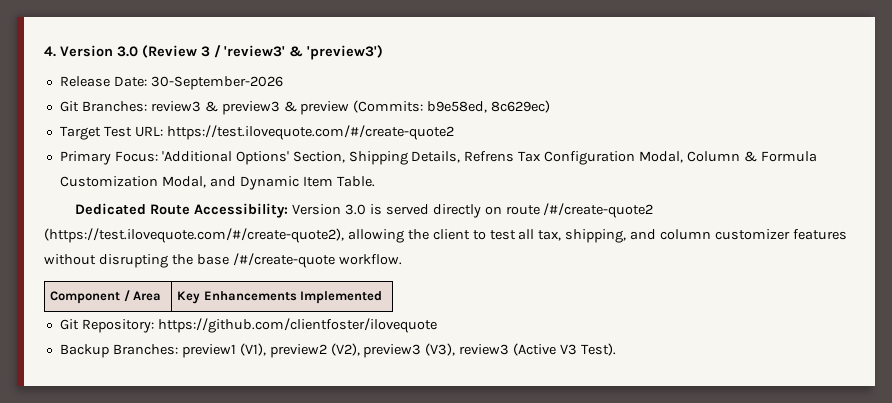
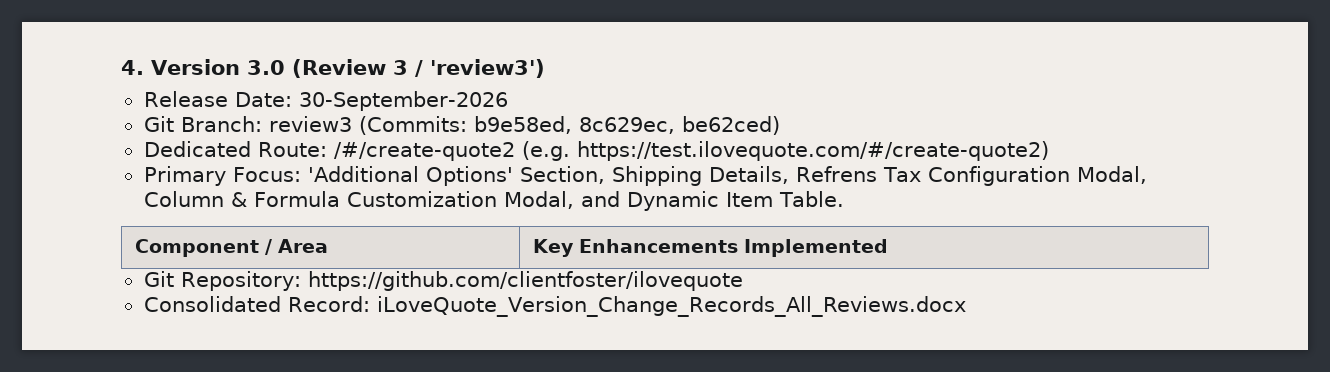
[224,45,384,60] 'review3' & 'preview3') -> [429,59,545,78] 'review3')
[81,100,551,115] [59,125,454,140] Branches: review3 & preview3 & preview (Commits: b9e58ed, 8c629ec) // Target Test URL: https://test.ilovequote.com/#/create-quote2 -> [180,116,780,135] [143,141,1049,161] Branch: review3 (Commits: b9e58ed, 8c629ec, be62ced) // Dedicated Route: /#/create-quote2 (e.g. https://test.ilovequote.com/#/create-quote2)
[75,203,654,218] [44,228,847,243] [44,253,402,268] // Dedicated Route Accessibility: Version 3.0 is served directly on route /#/create-quote2 (https://test.ilovequote.com/#/create-quote2), allowing the client to test all tax, shipping, and column customizer features without disrupting the base /#/create-quote workflow. -> (845, 199) none
[59,343,617,358] Backup Branches: preview1 (V1), preview2 (V2), preview3 (V3), review3 (Active V3 Test). -> [143,296,967,317] Consolidated Record: iLoveQuote_Version_Change_Records_All_Reviews.docx

